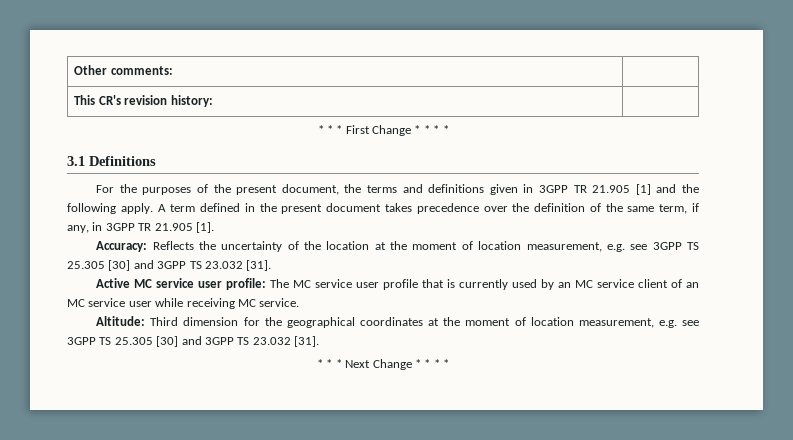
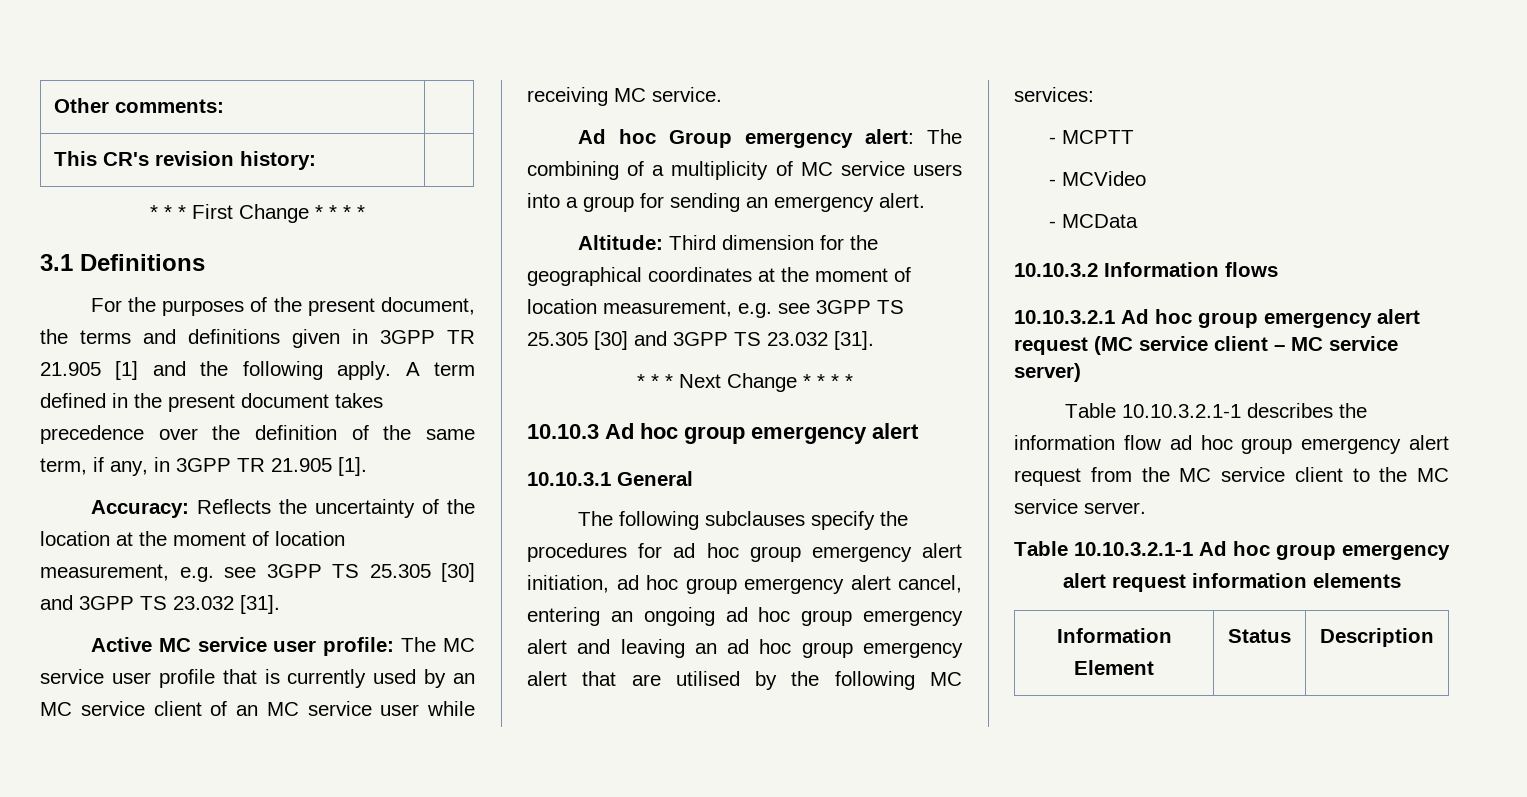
(300, 302) none -> [577,129,962,148] [527,161,962,180] [527,193,925,212] // Ad hoc Group emergency alert: The combining of a multiplicity of MC service users into a group for sending an emergency alert.
(449, 363) none -> [527,423,919,444] [527,471,693,486] [577,511,908,530] [527,543,962,562] [527,575,962,594] [527,607,963,626] [527,639,963,658] [527,671,962,690] [1014,87,1094,102] [1048,130,1134,144] [1048,171,1146,186] [1048,214,1138,228] [1014,262,1278,277] [1014,309,1420,328] [1014,336,1398,355] [1014,363,1081,382] [1064,403,1367,418] [1014,435,1449,454] [1014,467,1449,486] [1014,499,1146,514] [1014,541,1450,560] [1062,573,1401,592] [1056,628,1172,643] [1074,660,1154,675] [1228,629,1291,643] [1320,628,1434,647] // 10.10.3 Ad hoc group emergency alert // 10.10.3.1 General // The following subclauses specify the procedures for ad hoc group emergency alert initiation, ad hoc group emergency alert cancel, entering an ongoing ad hoc group emergency alert and leaving an ad hoc group emergency alert that are utilised by the following MC services: // - MCPTT // - MCVideo // - MCData // 10.10.3.2 Information flows // 10.10.3.2.1 Ad hoc group emergency alert request (MC service client – MC service server) // Table 10.10.3.2.1-1 describes the information flow ad hoc group emergency alert request from the MC service client to the MC service server. // Table 10.10.3.2.1-1 Ad hoc group emergency alert request information elements // Information Element | Status | Description

